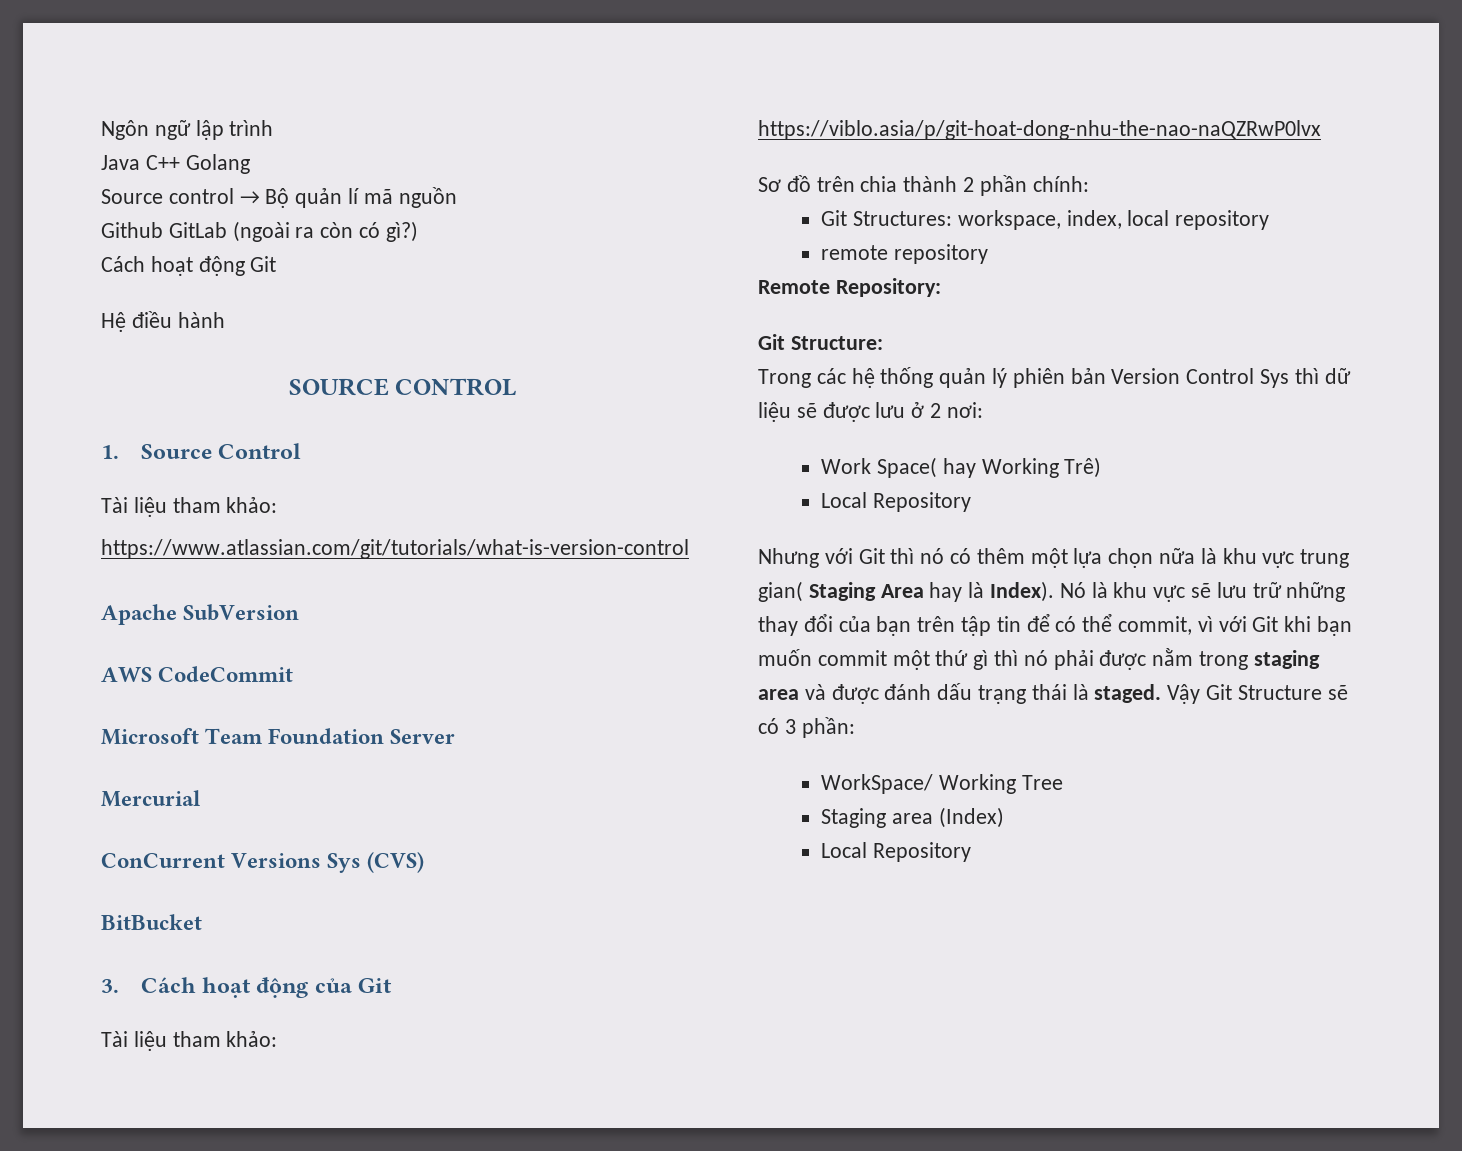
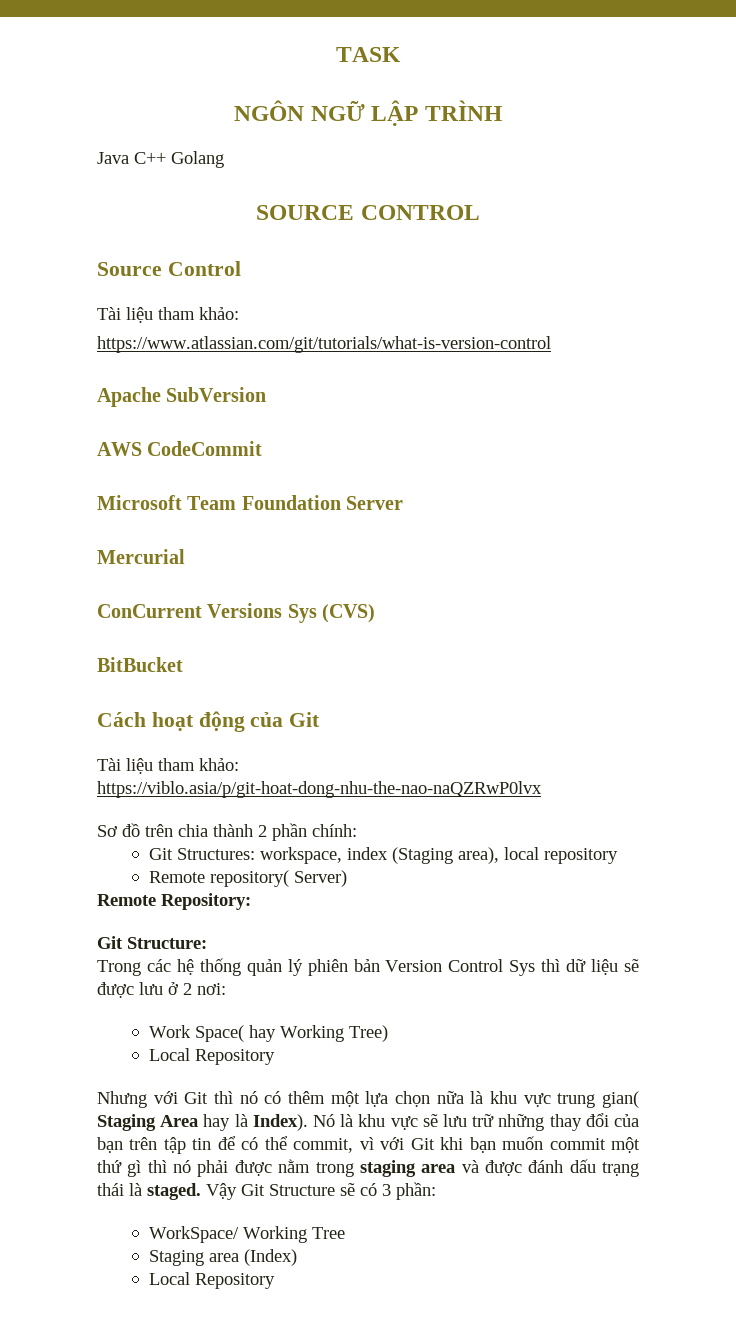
[101,120,274,140] [101,154,250,174] [101,187,457,208] [101,221,418,242] [101,256,277,276] [101,311,225,332] Ngôn ngữ lập trình // Java C++ Golang // Source control → Bộ quản lí mã nguồn // Github GitLab (ngoài ra còn có gì?) // Cách hoạt động Git // Hệ điều hành -> [336,47,401,62] [234,100,502,126] [97,151,224,168] TASK // NGÔN NGỮ LẬP TRÌNH // Java C++ Golang
[101,445,119,459] 1. -> (480, 212) none
[101,979,119,993] 3. -> (183, 664) none
[1066,210,1122,229] index, -> [346,847,499,864] index (Staging area),
[821,244,988,264] remote repository -> [148,870,347,887] Remote repository( Server)
[1064,457,1102,478] Trê) -> [348,1025,388,1042] Tree)

